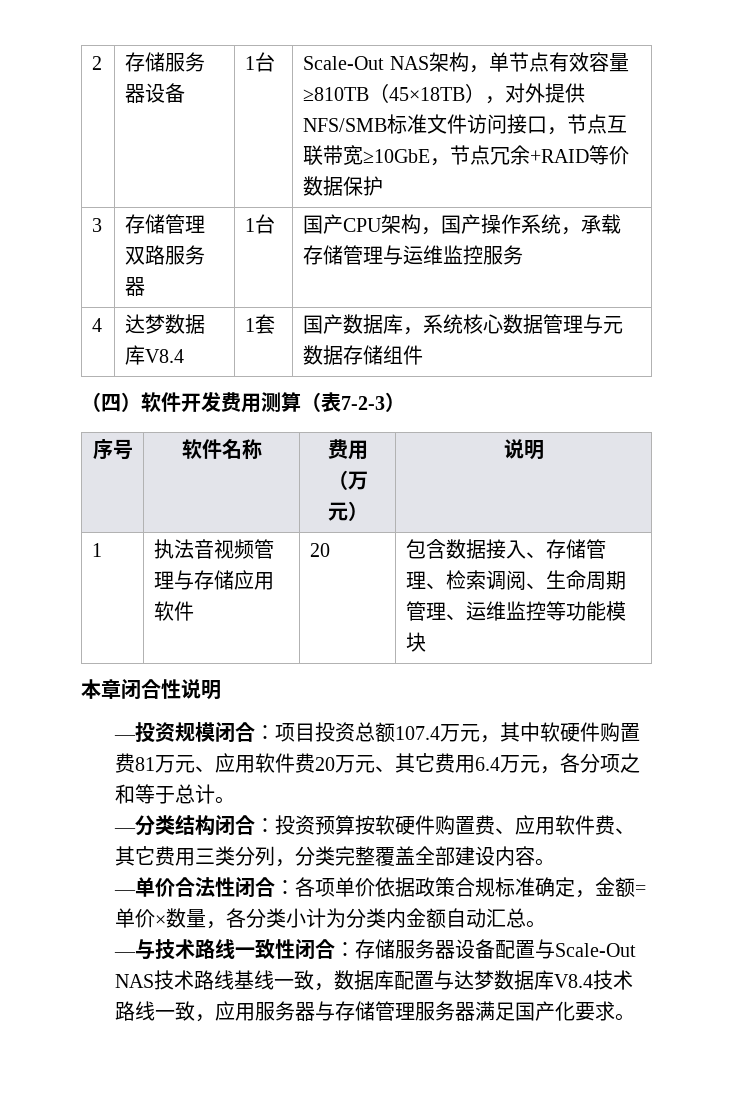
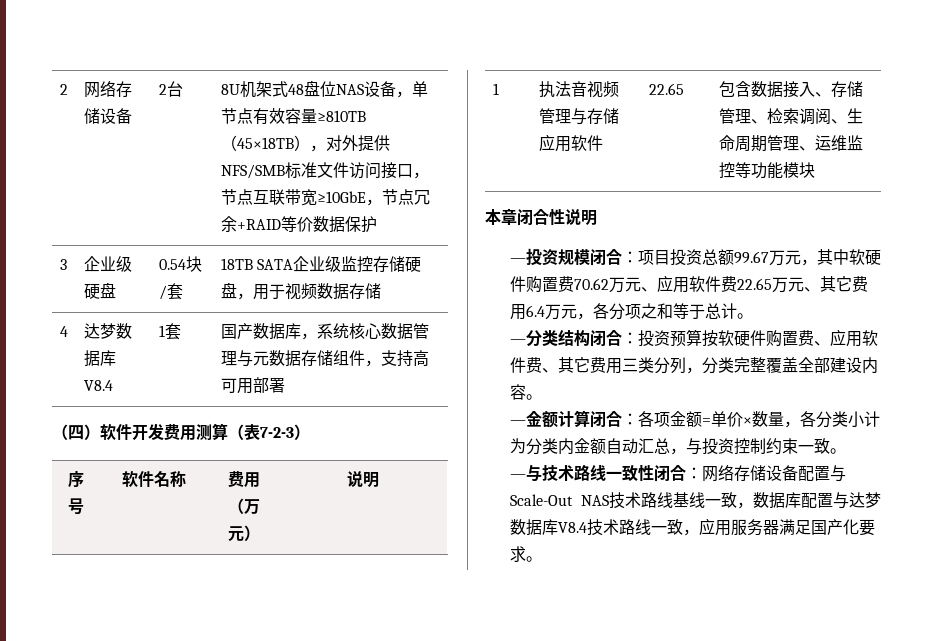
[125,52,206,72] [125,84,146,103] 存储服务器 -> [83,80,132,98] [83,108,100,124] 网络存储
[245,52,276,72] [303,52,469,72] 1台 | Scale-Out NAS架构 -> [158,81,183,97] [220,80,396,98] 2台 | 8U机架式48盘位NAS设备
[125,214,206,234] [125,245,206,265] [125,277,146,296] [245,214,276,234] [303,214,622,235] [303,245,524,265] 存储管理双路服务器 | 1台 | 国产CPU架构，国产操作系统，承载存储管理与运维监控服务 -> [83,256,132,272] [83,282,116,299] [158,256,202,272] [158,283,183,300] [220,256,421,273] [220,282,381,300] 企业级硬盘 | 0.54块/套 | 18TB SATA企业级监控存储硬盘，用于视频数据存储
(424, 355) none -> [364,350,429,367] [220,377,285,394] ，支持高可用部署
[310,543,331,557] 20 -> [648,83,684,95] 22.65
[395,726,441,740] 107.4 -> [733,251,769,264] 99.67
[135,757,156,771] 81 -> [573,278,609,290] 70.62
[315,757,336,771] 20 -> [736,278,772,290] 22.65
[135,877,596,898] 单价合法性闭合：各项单价依据政策合规标准确定， -> [525,410,670,428] 金额计算闭合：各项
(527, 918) none -> [669,438,830,455] ，与投资控制约束一致
[355,939,456,959] 存储服务器 -> [701,464,766,482] 网络存储
[315,1001,476,1021] 与存储管理服务器 -> (779, 527) none

